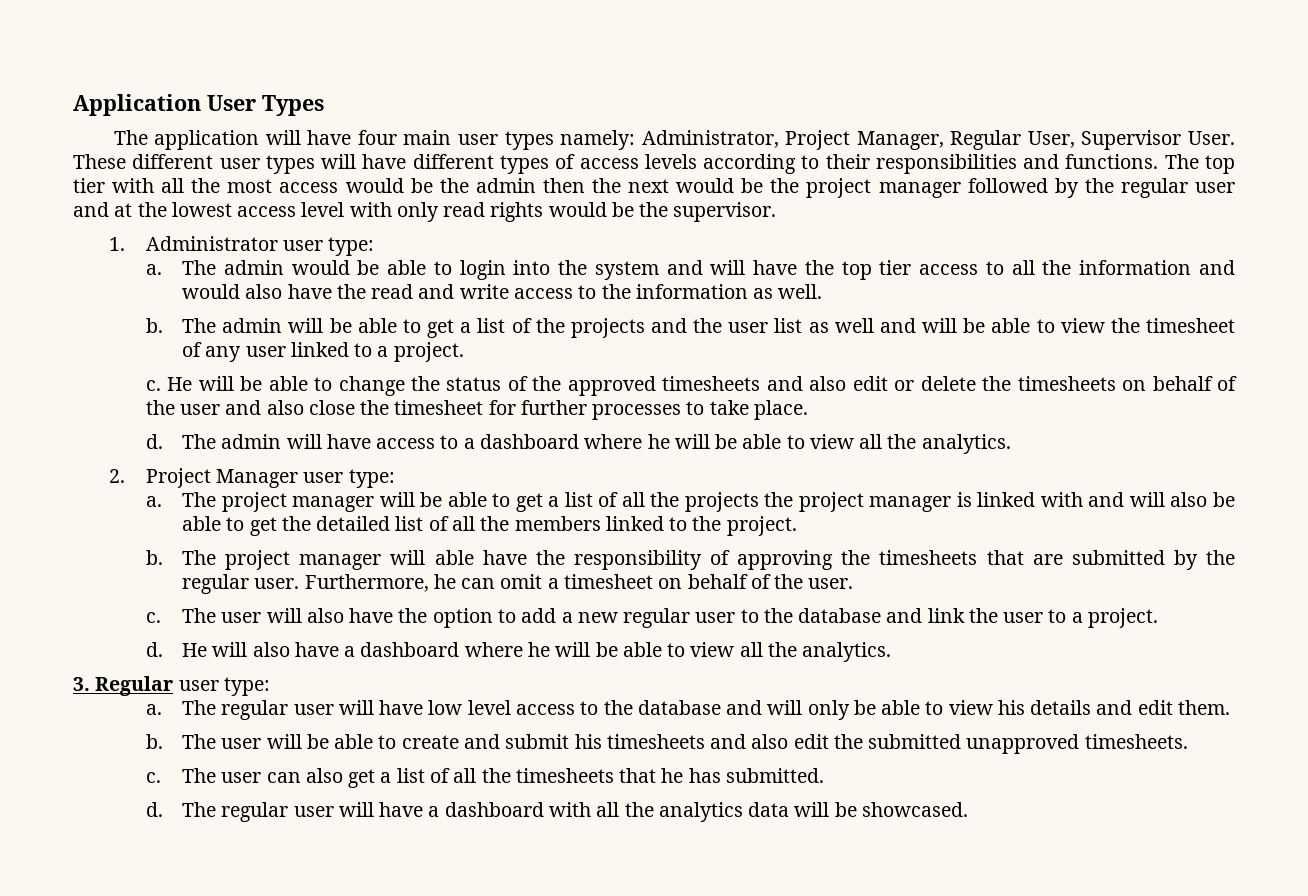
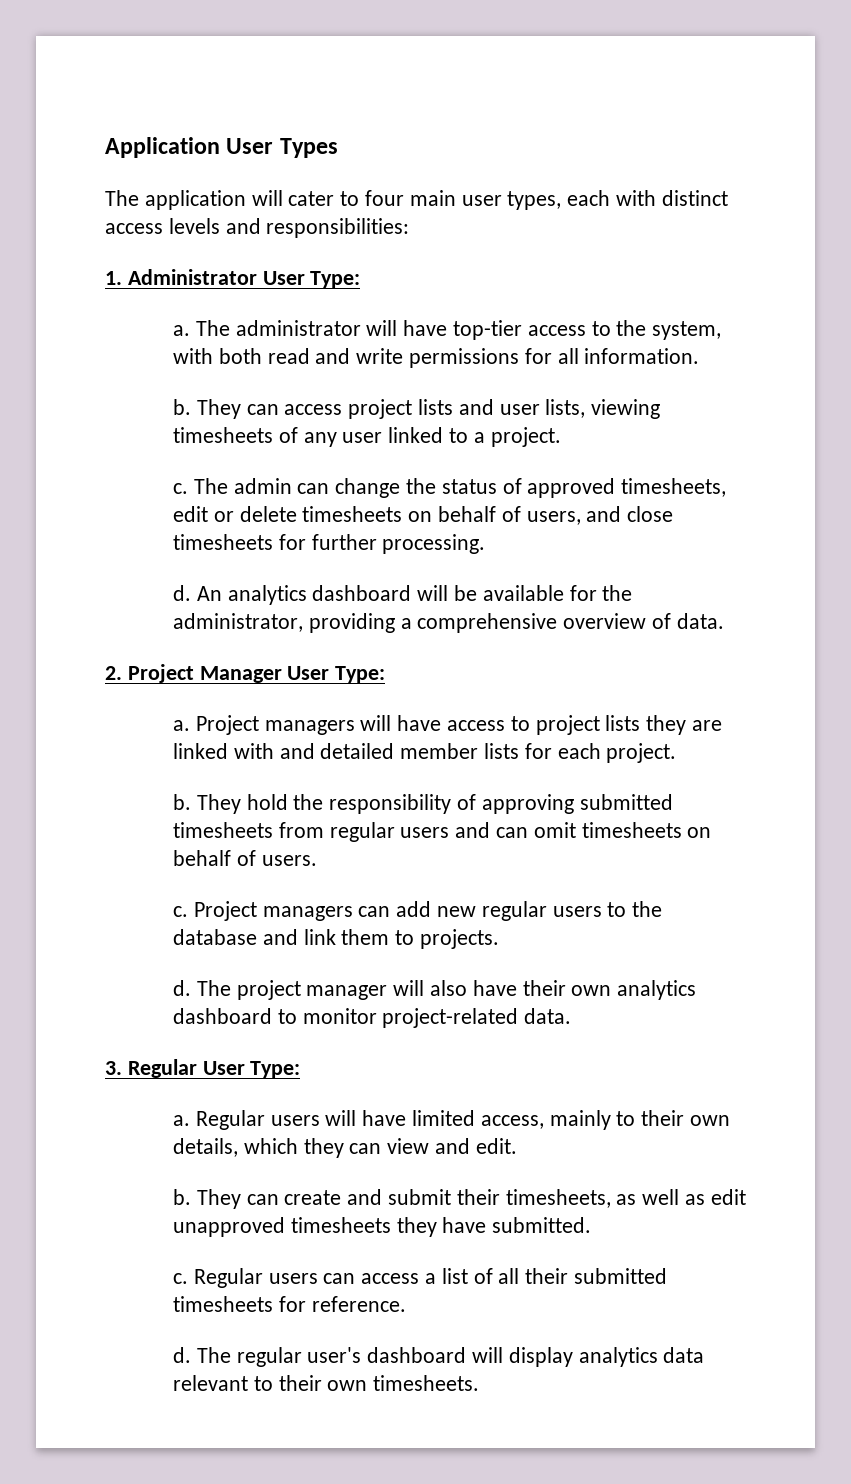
[307,130,352,145] have -> [288,191,360,206] cater to
[504,130,1235,150] [73,154,1236,174] [73,178,1236,198] [73,202,777,222] [109,236,375,256] [145,260,1235,280] [182,284,823,299] [145,318,1236,338] types namely: Administrator, Project Manager, Regular User, Supervisor User. These different user types will have different types of access levels according to their responsibilities and functions. The top tier with all the most access would be the admin then the next would be the project manager followed by the regular user and at the lowest access level with only read rights would be the supervisor. // 1. Administrator user type: // a. The admin would be able to login into the system and will have the top tier access to all the information and would also have the read and write access to the information as well. // b. The admin will be able to get a list of the projects and the user list as well and will be able to view the timesheet -> [507,190,728,210] [105,218,410,238] [105,269,361,288] [173,320,722,340] [173,348,700,368] [173,399,661,419] [173,427,274,443] types, each with distinct access levels and responsibilities: // 1. Administrator User Type: // a. The administrator will have top-tier access to the system, with both read and write permissions for all information. // b. They can access project lists and user lists, viewing timesheets
[167,376,847,396] He will be able to change the status of the approved timesheets and also -> [193,478,727,498] The admin can change the status of approved timesheets,
[982,376,1237,391] [145,400,808,420] [145,434,1011,454] [109,468,395,488] [145,492,1236,512] [182,516,797,536] [145,550,1236,570] [182,574,854,594] [145,608,573,628] the timesheets on behalf of the user and also close the timesheet for further processes to take place. // d. The admin will have access to a dashboard where he will be able to view all the analytics. // 2. Project Manager user type: // a. The project manager will be able to get a list of all the projects the project manager is linked with and will also be able to get the detailed list of all the members linked to the project. // b. The project manager will able have the responsibility of approving the timesheets that are submitted by the regular user. Furthermore, he can omit a timesheet on behalf of the user. // c. The user will also have the option to add a -> [302,506,674,525] [173,534,486,554] [173,585,633,605] [173,613,724,633] [105,664,386,683] [173,715,723,735] [173,743,677,763] [173,794,673,814] [173,822,712,842] [173,850,317,866] [173,901,432,921] timesheets on behalf of users, and close timesheets for further processing. // d. An analytics dashboard will be available for the administrator, providing a comprehensive overview of data. // 2. Project Manager User Type: // a. Project managers will have access to project lists they are linked with and detailed member lists for each project. // b. They hold the responsibility of approving submitted timesheets from regular users and can omit timesheets on behalf of users. // c. Project managers can add
[695,612,736,623] user -> [552,906,602,917] users
[968,608,1158,628] [145,642,892,662] the user to a project. // d. He will also have a dashboard where he will be able to view all the analytics. -> [341,929,500,949] [173,980,697,1000] [173,1008,572,1028] them to projects. // d. The project manager will also have their own analytics dashboard to monitor project-related data.
[178,677,270,696] [145,700,1230,720] [145,734,1188,754] [145,768,824,788] [145,802,968,822] user type: // a. The regular user will have low level access to the database and will only be able to view his details and edit them. // b. The user will be able to create and submit his timesheets and also edit the submitted unapproved timesheets. // c. The user can also get a list of all the timesheets that he has submitted. // d. The regular user will have a dashboard with all the analytics data will be showcased. -> [202,1061,301,1078] [173,1110,731,1130] [173,1138,517,1158] [173,1189,746,1209] [173,1217,592,1237] [173,1268,668,1288] [173,1296,406,1312] [173,1347,705,1367] [173,1375,480,1391] User Type: // a. Regular users will have limited access, mainly to their own details, which they can view and edit. // b. They can create and submit their timesheets, as well as edit unapproved timesheets they have submitted. // c. Regular users can access a list of all their submitted timesheets for reference. // d. The regular user's dashboard will display analytics data relevant to their own timesheets.

